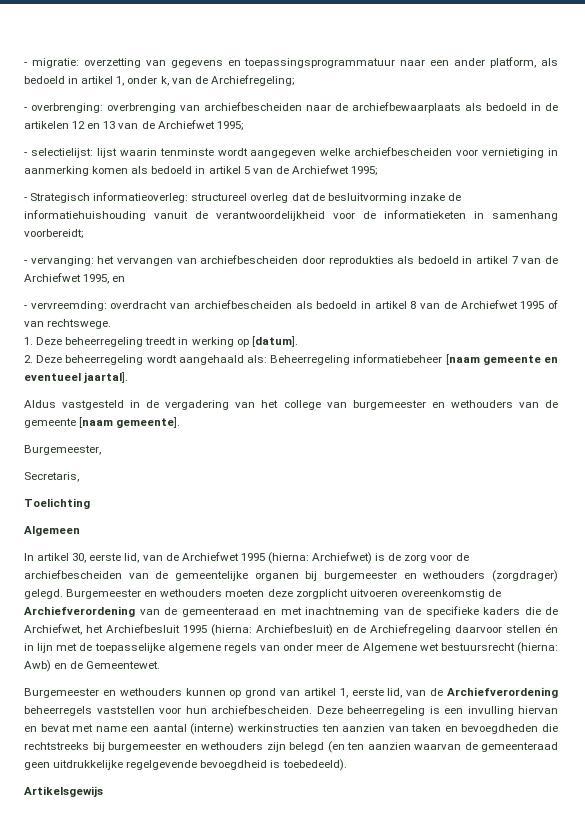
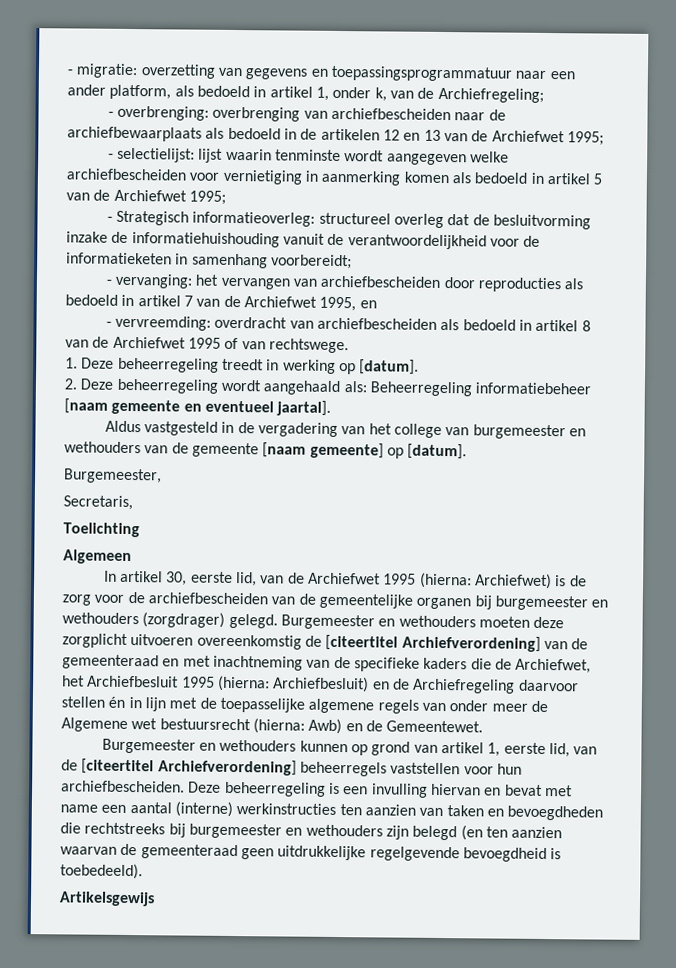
[328,256,394,266] reprodukties -> [478,277,562,293] reproducties
[116,417,181,428] gemeente]. -> [309,442,468,460] gemeente] op [datum].
[24,606,135,617] Archiefverordening -> [325,634,541,652] [citeertitel Archiefverordening]
[447,687,559,698] Archiefverordening -> [81,758,297,776] [citeertitel Archiefverordening]

